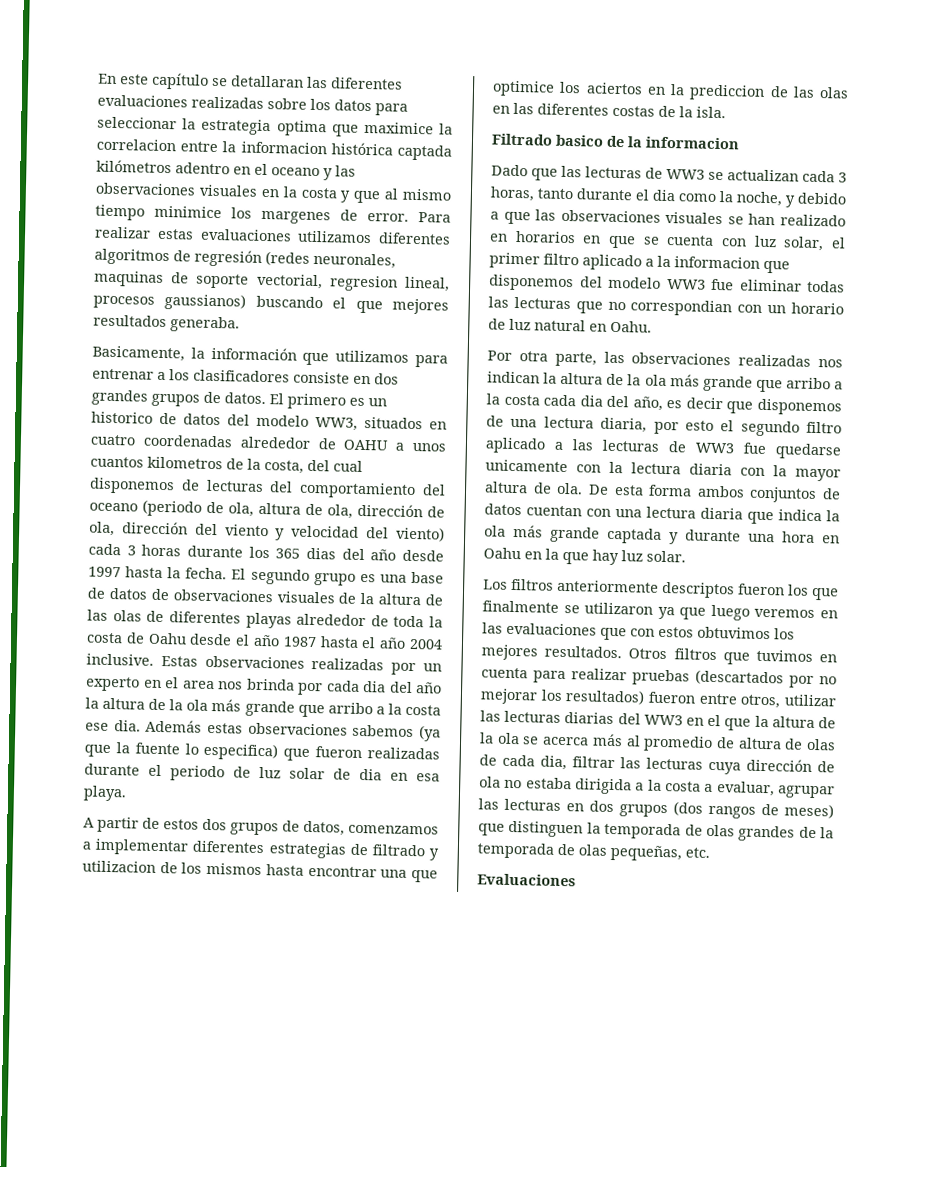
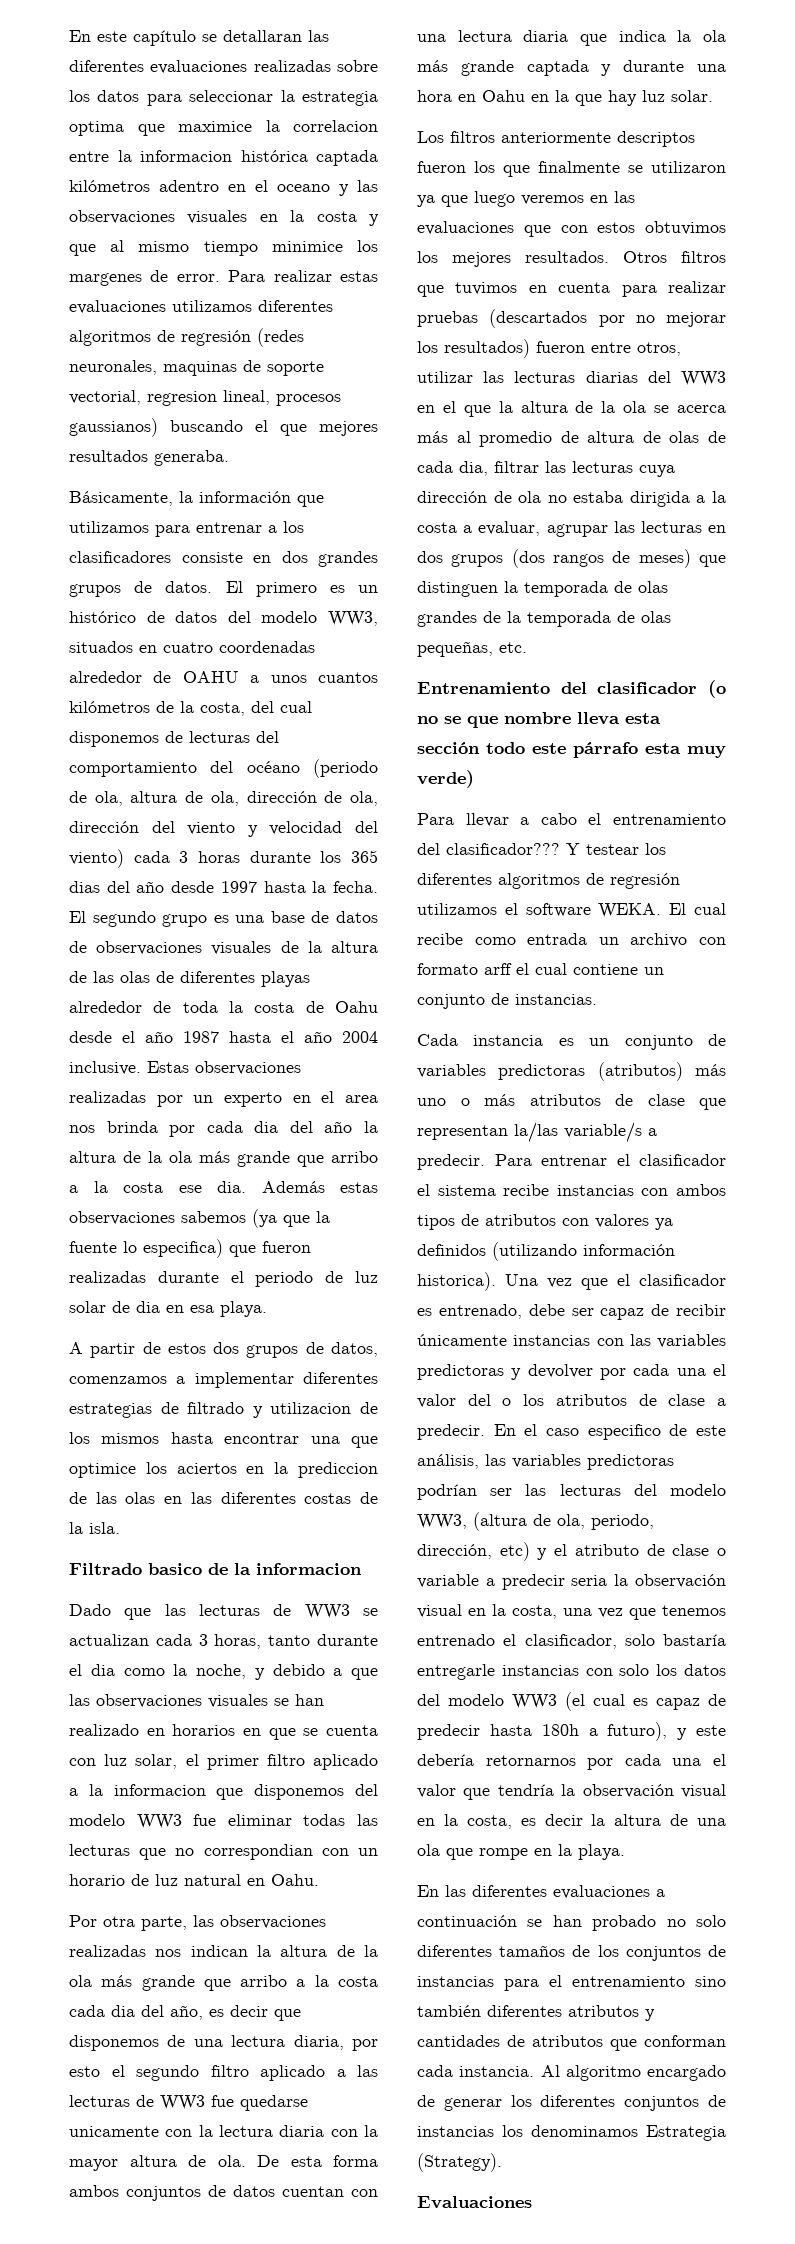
[92,345,185,362] Basicamente, -> [69,491,173,506] Básicamente,
[91,411,153,424] historico -> [69,611,136,623] histórico
[147,456,223,470] kilometros -> [69,701,150,713] kilómetros
[89,502,138,512] oceano -> [246,761,300,773] océano
(710, 852) none -> [417,680,726,698] [417,712,661,728] [417,742,726,758] [417,770,474,788] [417,813,726,827] [417,843,666,855] [417,873,680,889] [417,903,726,918] [417,933,726,947] [417,963,664,975] [417,993,597,1009] [417,1034,726,1050] [417,1062,726,1081] [417,1094,726,1110] [417,1122,657,1143] [417,1154,726,1170] [417,1184,726,1196] [417,1214,673,1230] [417,1242,675,1261] [417,1272,726,1291] [417,1304,726,1320] [417,1334,726,1348] [417,1364,726,1380] [417,1394,726,1408] [417,1424,726,1440] [417,1454,674,1470] [417,1484,726,1500] [417,1512,654,1531] [417,1542,726,1561] [417,1574,726,1590] [417,1604,726,1620] [417,1634,726,1649] [417,1664,726,1680] [417,1692,726,1711] [417,1722,726,1741] [417,1754,726,1770] [417,1784,726,1800] [417,1814,726,1829] [417,1844,625,1860] [417,1885,665,1899] [417,1915,726,1931] [417,1945,726,1961] [417,1975,726,1991] [417,2005,655,2021] [417,2035,726,2051] [417,2065,726,2081] [417,2095,726,2111] [417,2125,726,2141] [417,2153,502,2172] // Entrenamiento del clasificador (o no se que nombre lleva esta sección todo este párrafo esta muy verde) // Para llevar a cabo el entrenamiento del clasificador??? Y testear los diferentes algoritmos de regresión utilizamos el software WEKA. El cual recibe como entrada un archivo con formato arff el cual contiene un conjunto de instancias. // Cada instancia es un conjunto de variables predictoras (atributos) más uno o más atributos de clase que representan la/las variable/s a predecir. Para entrenar el clasificador el sistema recibe instancias con ambos tipos de atributos con valores ya definidos (utilizando información historica). Una vez que el clasificador es entrenado, debe ser capaz de recibir únicamente instancias con las variables predictoras y devolver por cada una el valor del o los atributos de clase a predecir. En el caso especifico de este análisis, las variables predictoras podrían ser las lecturas del modelo WW3, (altura de ola, periodo, dirección, etc) y el atributo de clase o variable a predecir seria la observación visual en la costa, una vez que tenemos entrenado el clasificador, solo bastaría entregarle instancias con solo los datos del modelo WW3 (el cual es capaz de predecir hasta 180h a futuro), y este debería retornarnos por cada una el valor que tendría la observación visual en la costa, es decir la altura de una ola que rompe en la playa. // En las diferentes evaluaciones a continuación se han probado no solo diferentes tamaños de los conjuntos de instancias para el entrenamiento sino también diferentes atributos y cantidades de atributos que conforman cada instancia. Al algoritmo encargado de generar los diferentes conjuntos de instancias los denominamos Estrategia (Strategy).

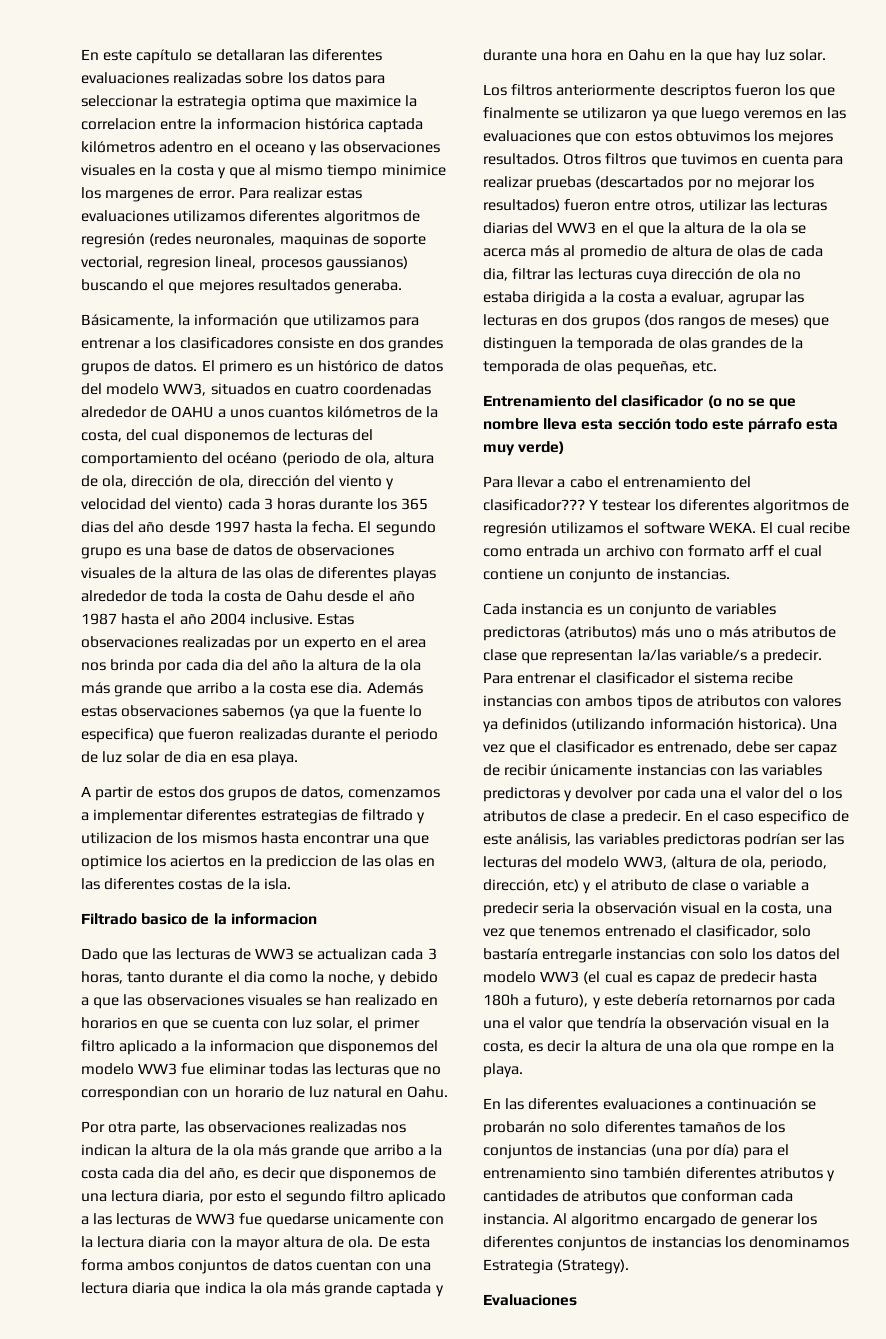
[552,1915,657,1931] han probado -> [483,1121,545,1136] probarán
(494, 1981) none -> [650,1144,739,1159] (una por día)

